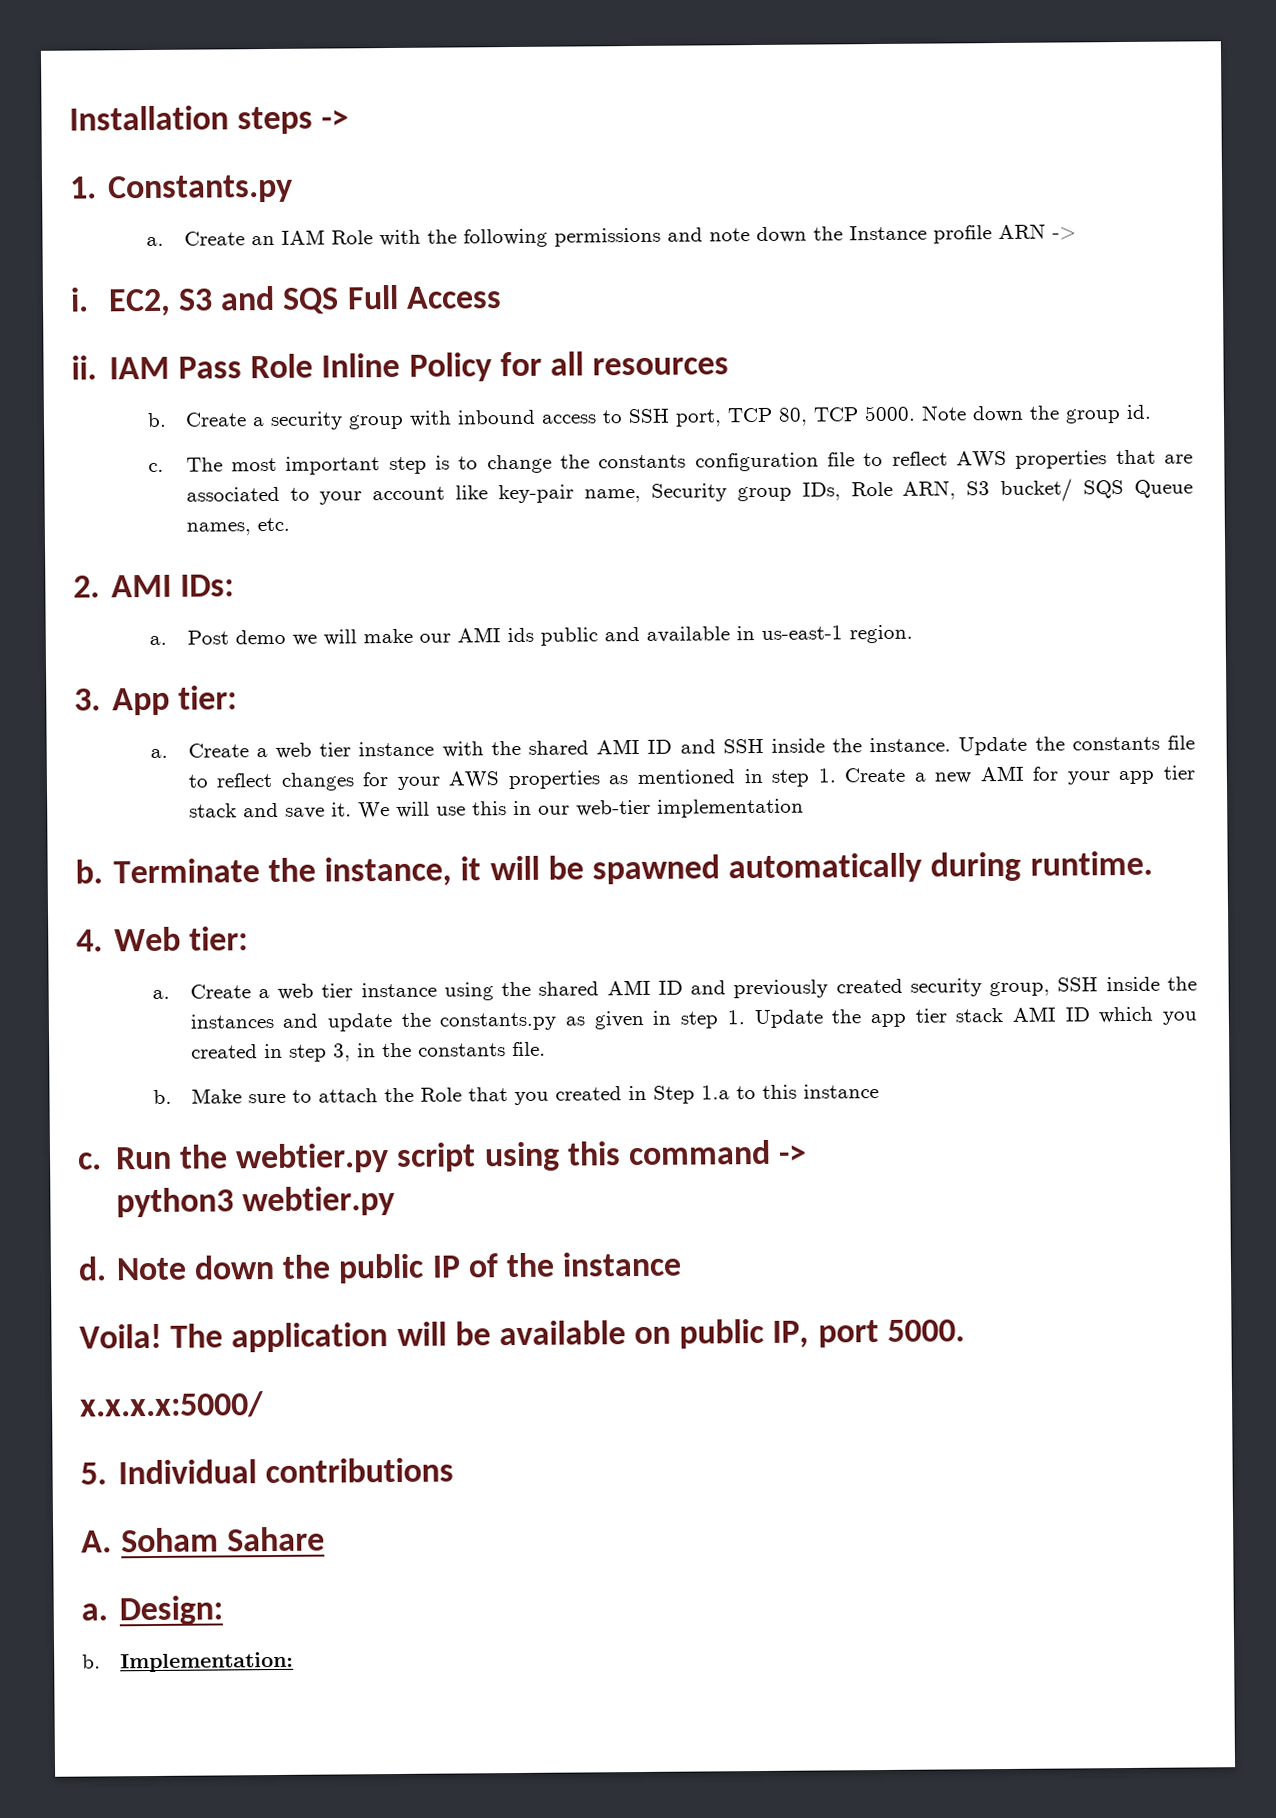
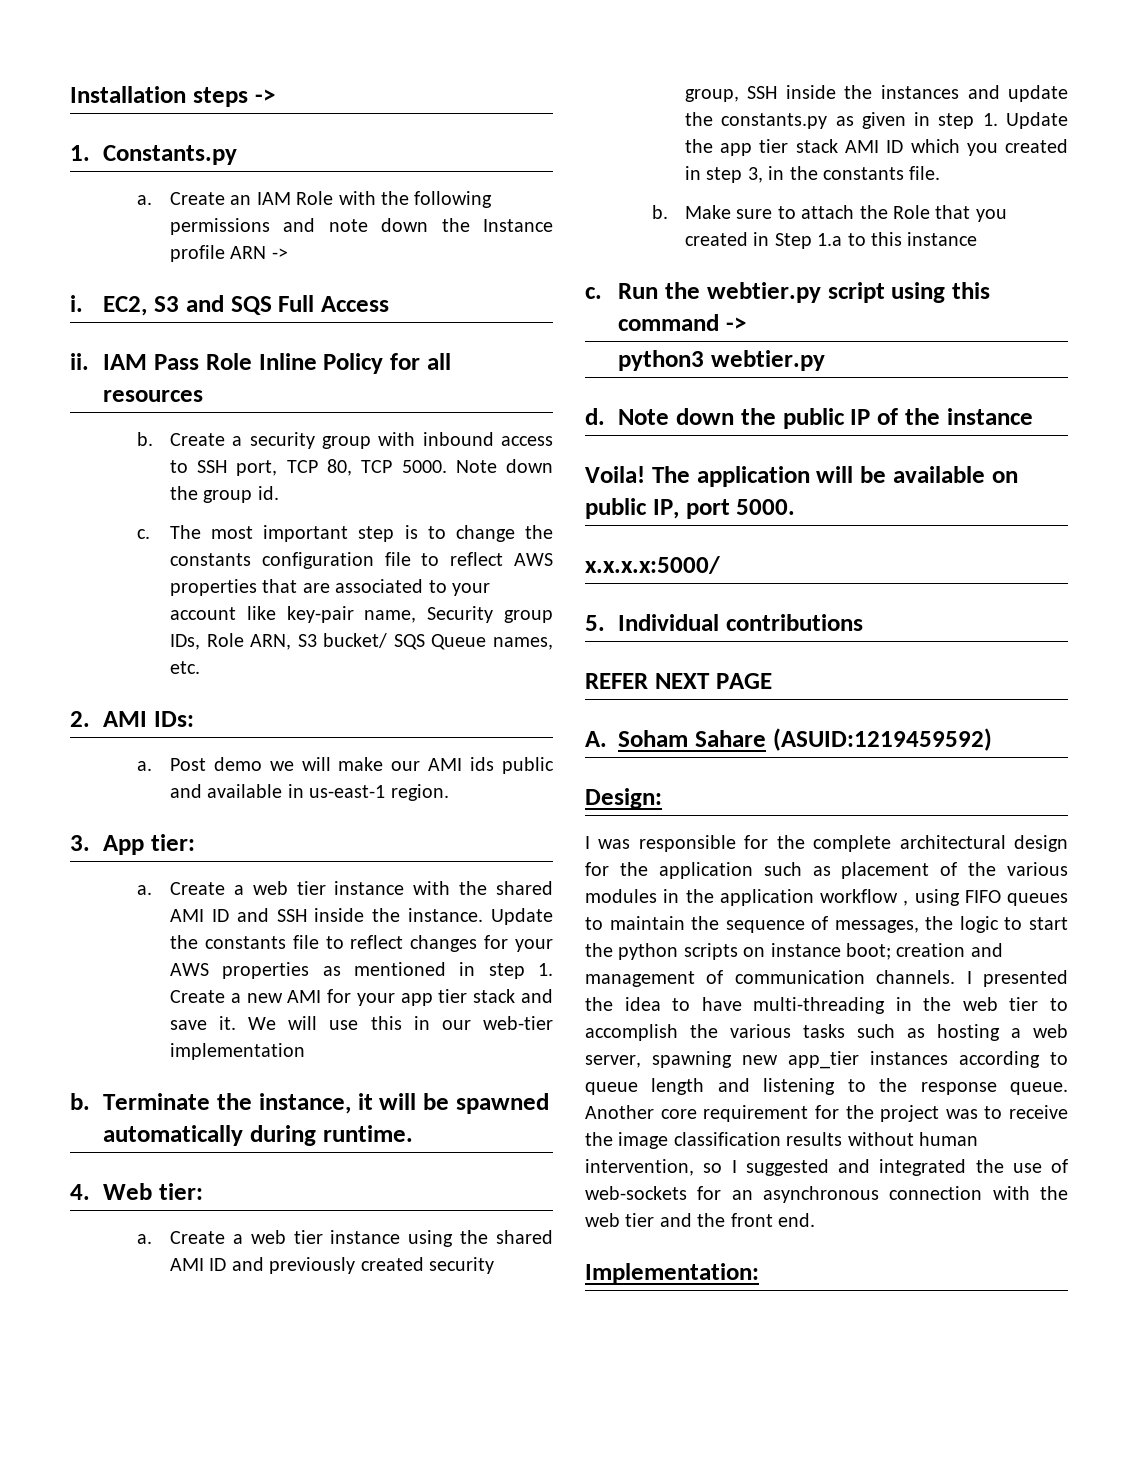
(455, 1470) none -> [585,673,772,689] // REFER NEXT PAGE
[81,1603,108,1621] // a. -> [772,728,992,751] (ASUID:1219459592) //
[82,1654,101,1669] b. -> [585,835,1068,852] [585,862,1068,879] [585,889,1068,906] [585,916,1068,933] [585,943,1003,960] [585,970,1068,987] [585,997,1068,1014] [585,1024,1068,1041] [585,1051,1068,1069] [585,1078,1068,1095] [585,1105,1068,1122] [585,1132,978,1149] [585,1159,1068,1176] [585,1186,1068,1203] [585,1213,815,1227] I was responsible for the complete architectural design for the application such as placement of the various modules in the application workflow , using FIFO queues to maintain the sequence of messages, the logic to start the python scripts on instance boot; creation and management of communication channels. I presented the idea to have multi-threading in the web tier to accomplish the various tasks such as hosting a web server, spawning new app_tier instances according to queue length and listening to the response queue. Another core requirement for the project was to receive the image classification results without human intervention, so I suggested and integrated the use of web-sockets for an asynchronous connection with the web tier and the front end. //

